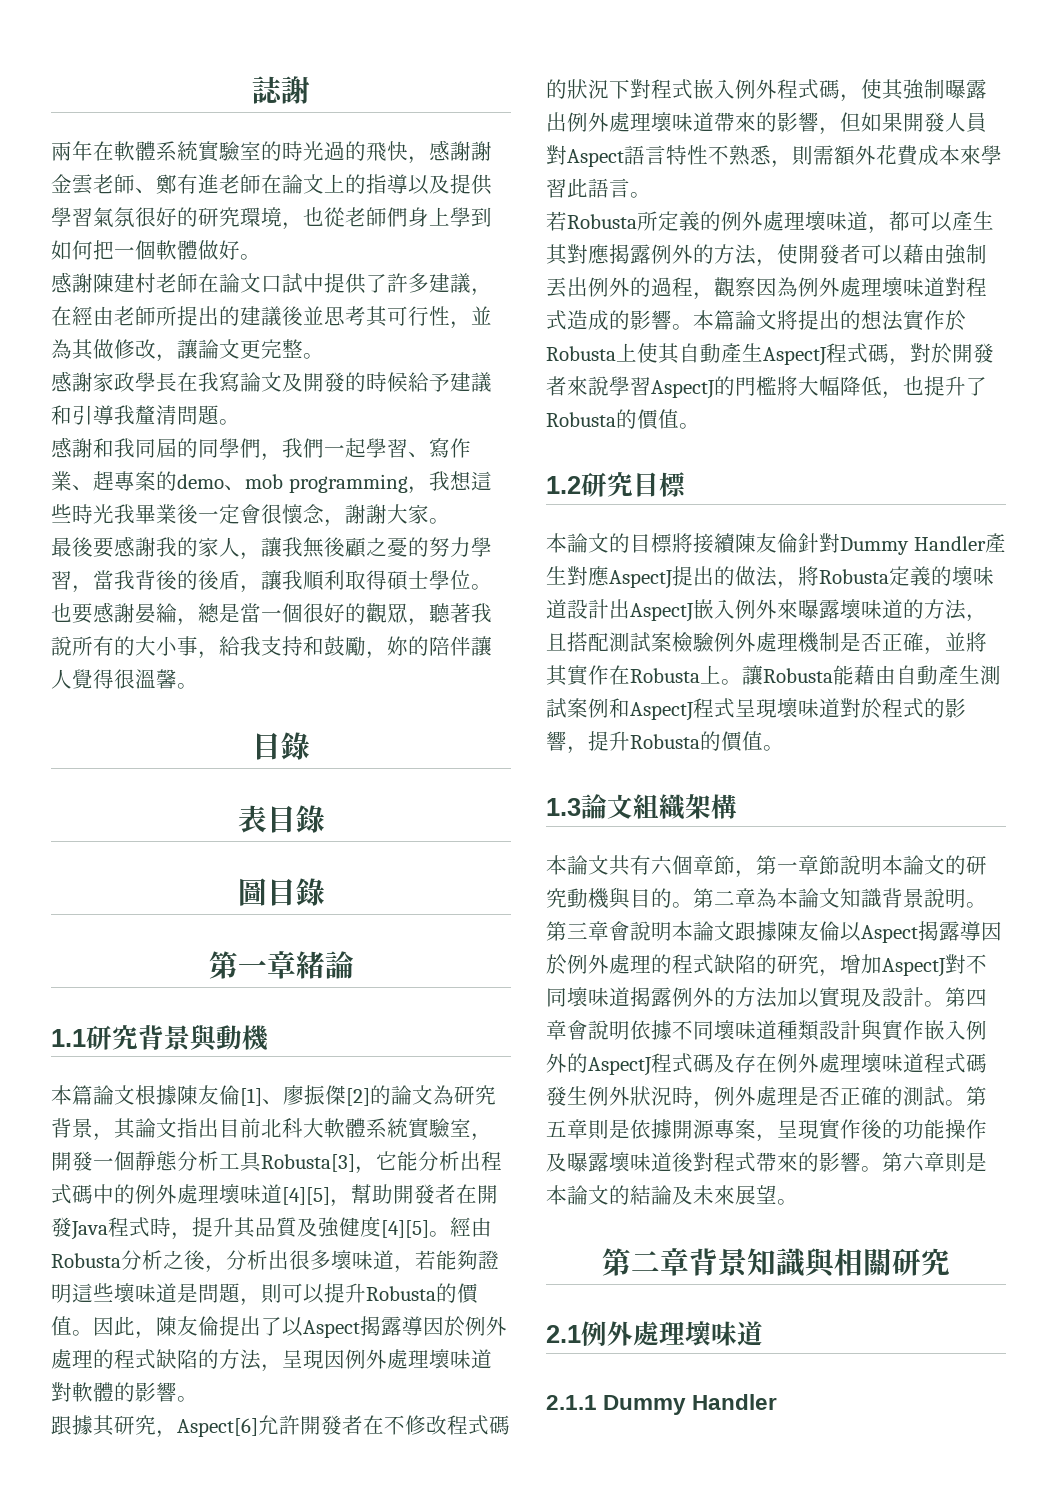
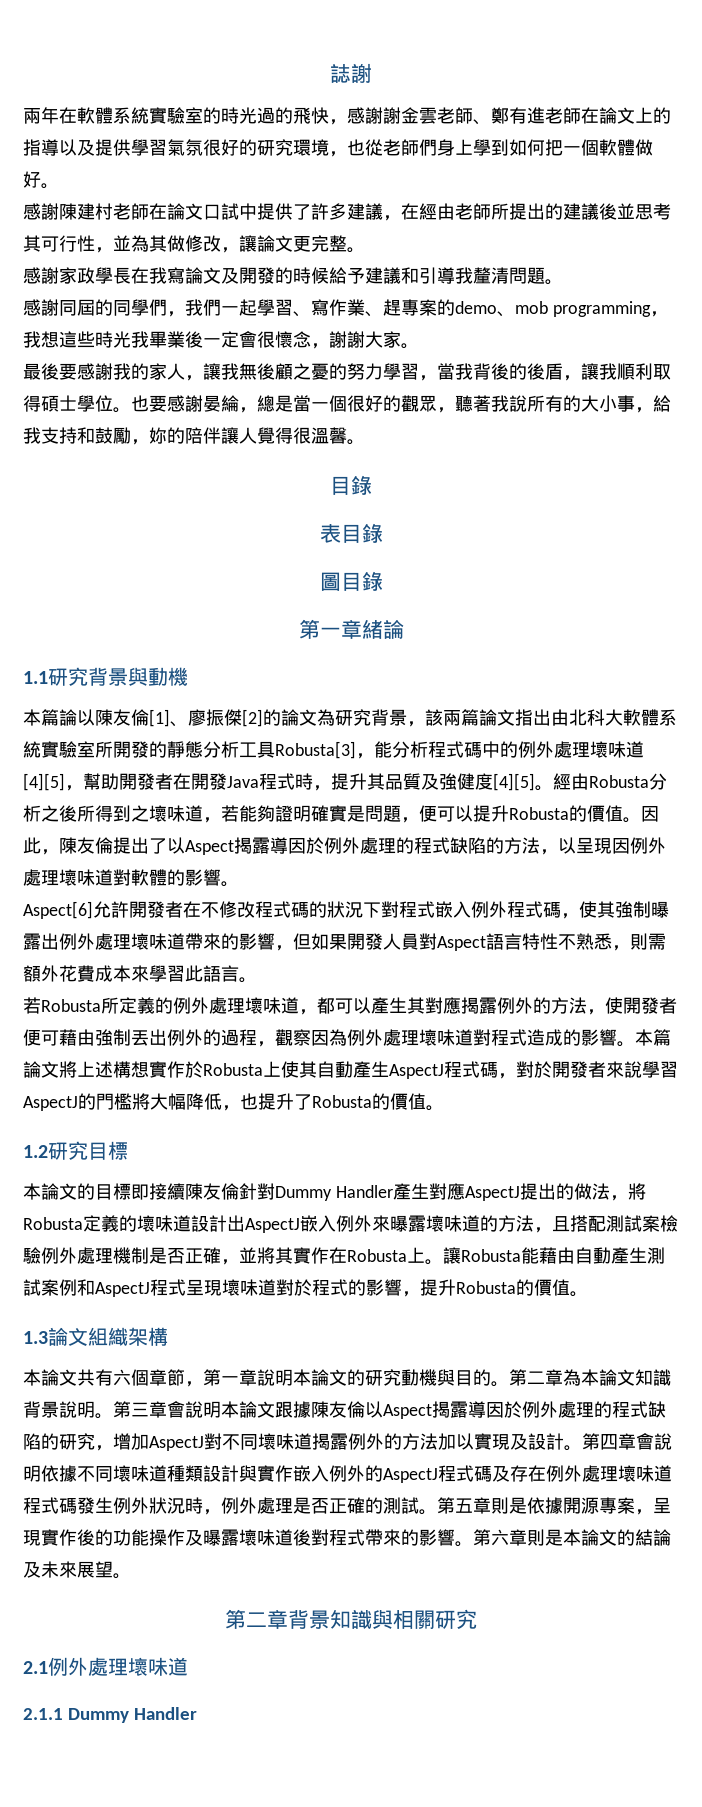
[93,438,135,458] 和我 -> (59, 307) none
[114,1085,177,1105] 文根據 -> [77,709,95,726] 以
[114,1118,136,1139] 其 -> [425,709,479,726] 該兩篇
[219,1118,261,1138] 目前 -> [551,709,569,726] 由
[471,1133,492,1141] [51,1151,135,1171] ，開發一個 -> [95,741,167,758] 所開發的
[376,1151,481,1171] 它能分析出 -> [374,741,428,758] 能分析
[205,1250,331,1273] ，分析出很多 -> [77,805,149,822] 所得到之
[72,1283,177,1303] 這些壞味道 -> [311,805,347,822] 確實
[261,1283,282,1304] 則 -> [419,805,437,822] 便
(282, 1368) none -> [558,837,576,854] 以
[51,1415,177,1438] 跟據其研究， -> (239, 884) none
[861,244,903,265] 可以 -> [23,1029,59,1046] 便可
[798,310,903,331] 提出的想法 -> [77,1061,149,1078] 上述構想
[672,533,693,553] 將 -> [131,1184,149,1200] 即
[819,855,840,875] 節 -> (257, 1377) none

